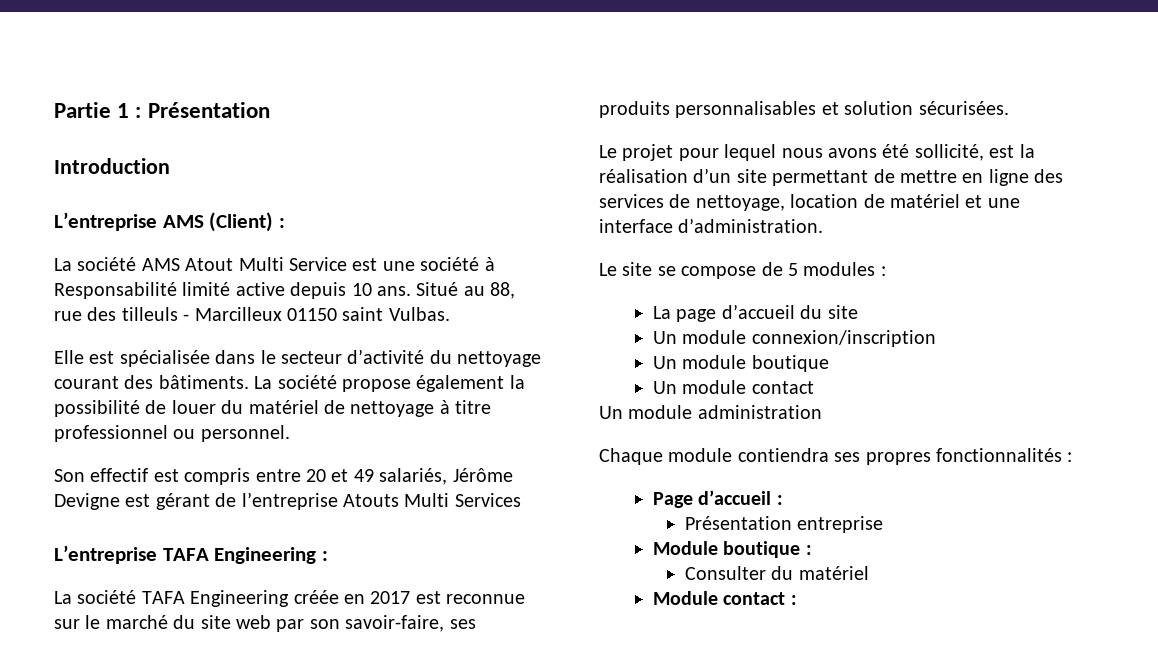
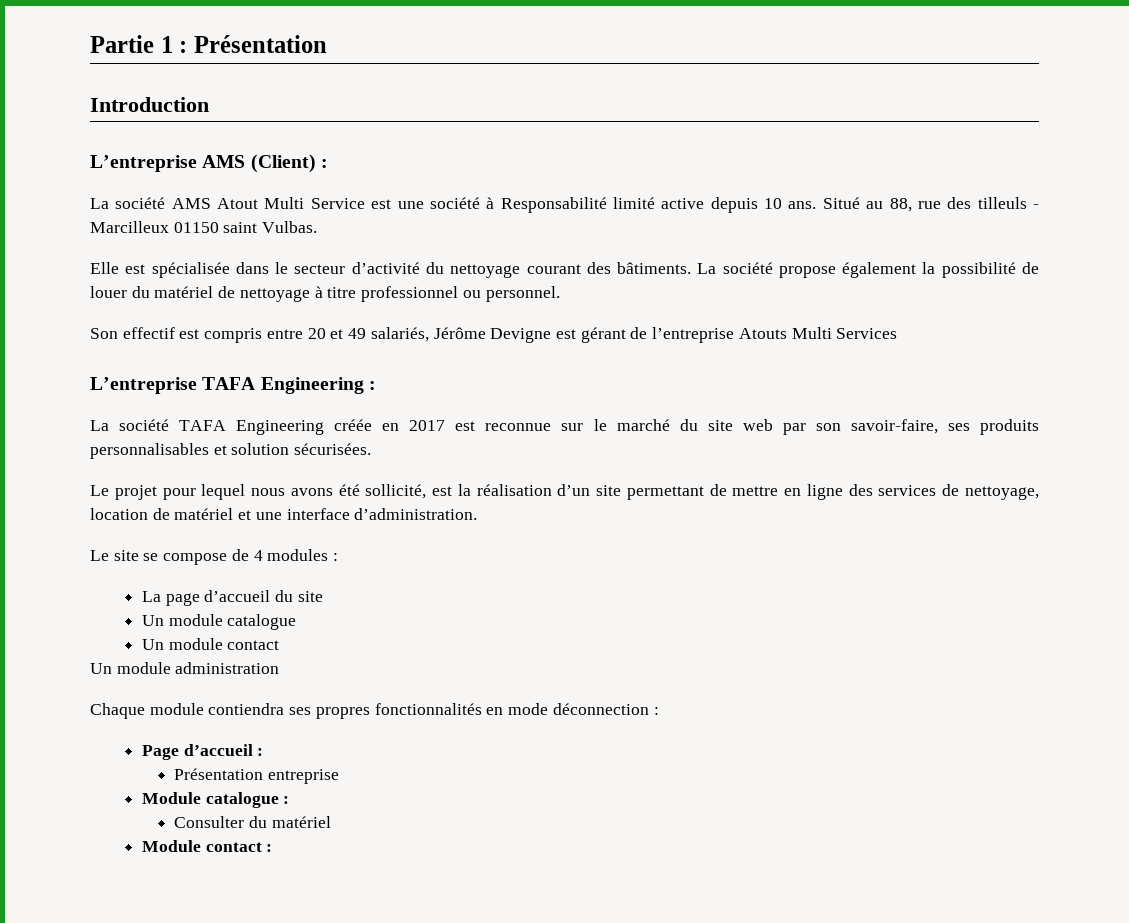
[788,263,798,276] 5 -> [253,550,263,561] 4
[751,330,936,347] [652,355,829,372] connexion/inscription // Un module boutique -> [227,614,297,630] catalogue
(1062, 455) none -> [486,703,649,715] en mode déconnection
[723,541,801,558] boutique -> [205,792,279,808] catalogue

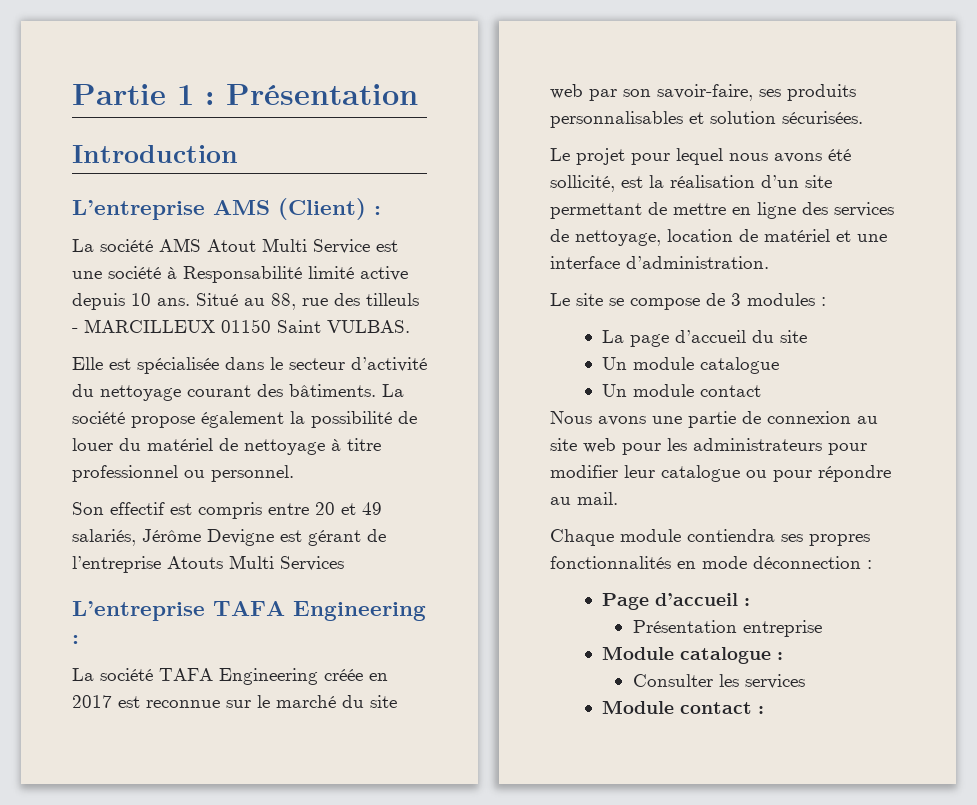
[90,221,318,233] Marcilleux 01150 saint Vulbas. -> [84,319,410,333] MARCILLEUX 01150 Saint VULBAS.
[253,550,263,561] 4 -> [731,293,741,306] 3
[90,662,280,674] Un module administration -> [550,411,878,428] [550,438,867,455] [550,465,891,482] [550,492,618,505] Nous avons une partie de connexion au site web pour les administrateurs pour modifier leur catalogue ou pour répondre au mail.
[249,816,331,828] du matériel -> [718,674,805,689] les services

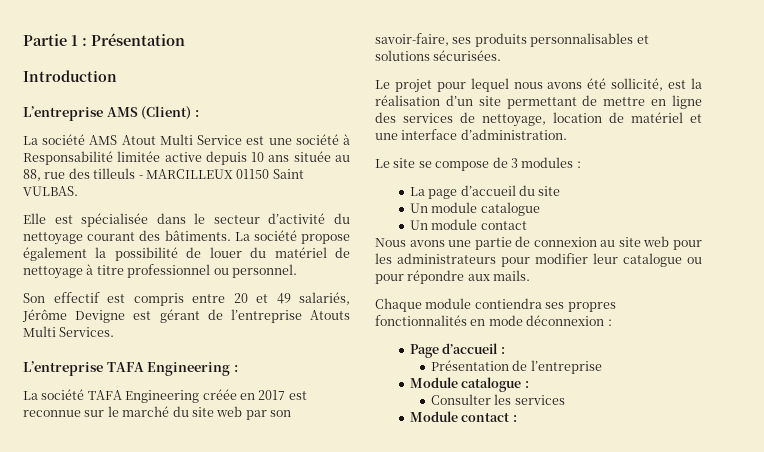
[308,266,354,279] limité -> [117,151,161,162] limitée
[157,293,238,306] ans. Situé -> [268,151,331,162] ans située
[280,556,344,571] Services -> [59,327,115,337] Services.
[710,111,776,124] solution -> [375,50,430,61] solutions
[550,492,618,505] au mail. -> [467,270,531,281] aux mails.
[753,556,861,569] déconnection -> [526,315,605,326] déconnexion
[742,620,822,637] entreprise -> [512,360,602,374] de l’entreprise

